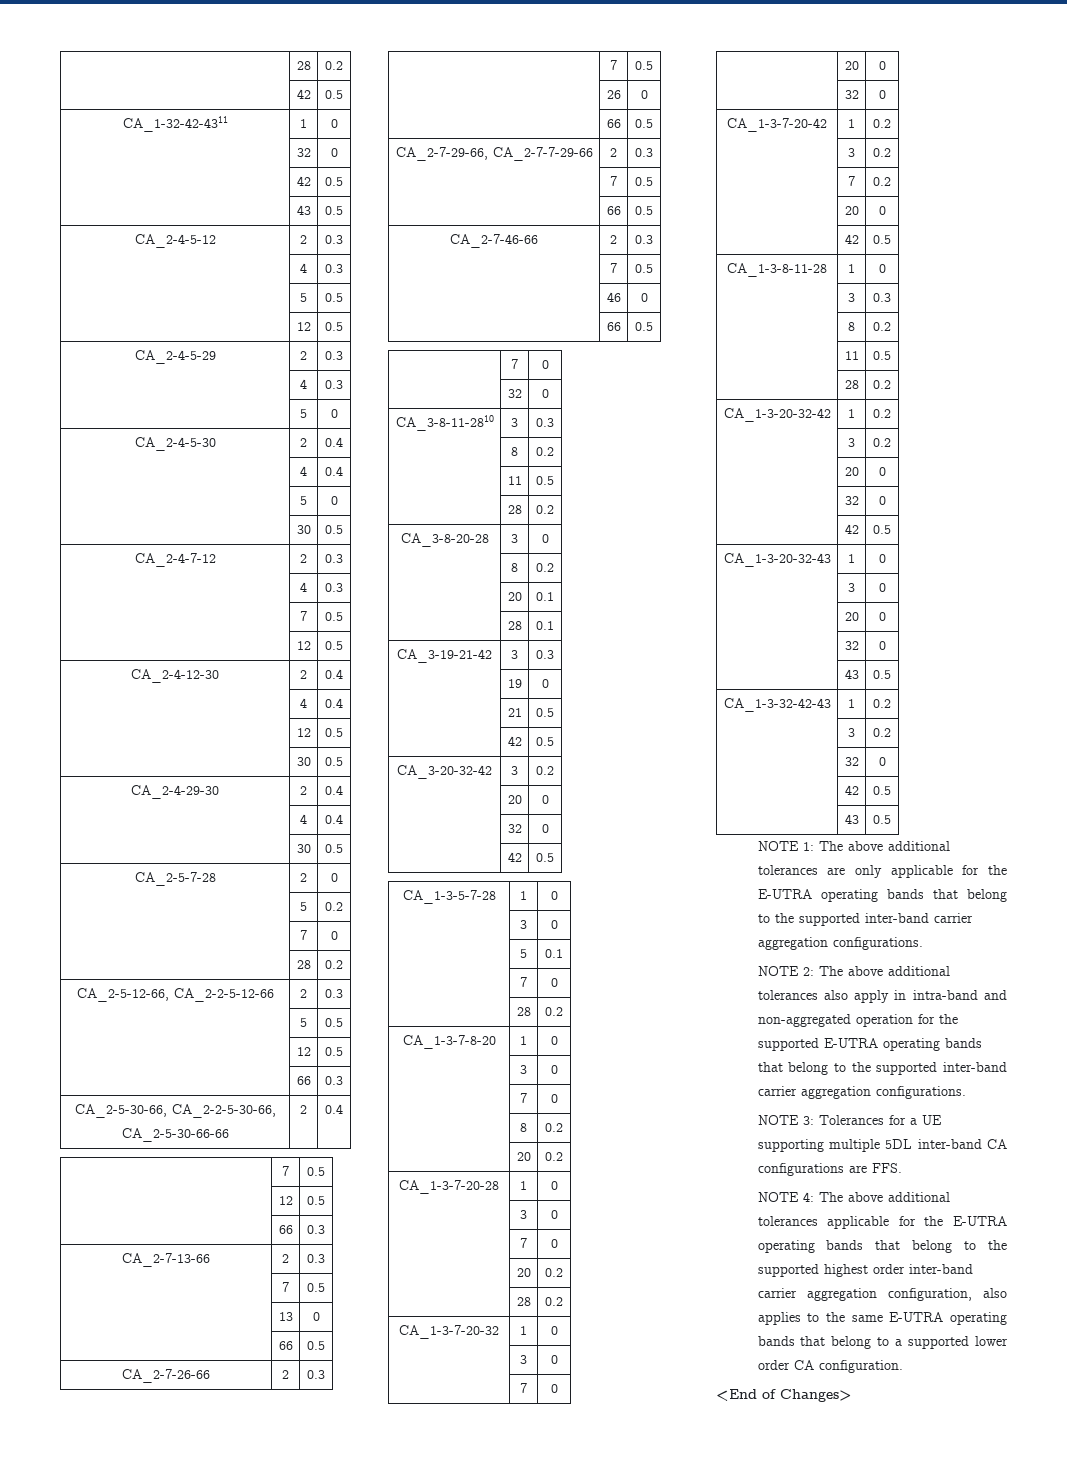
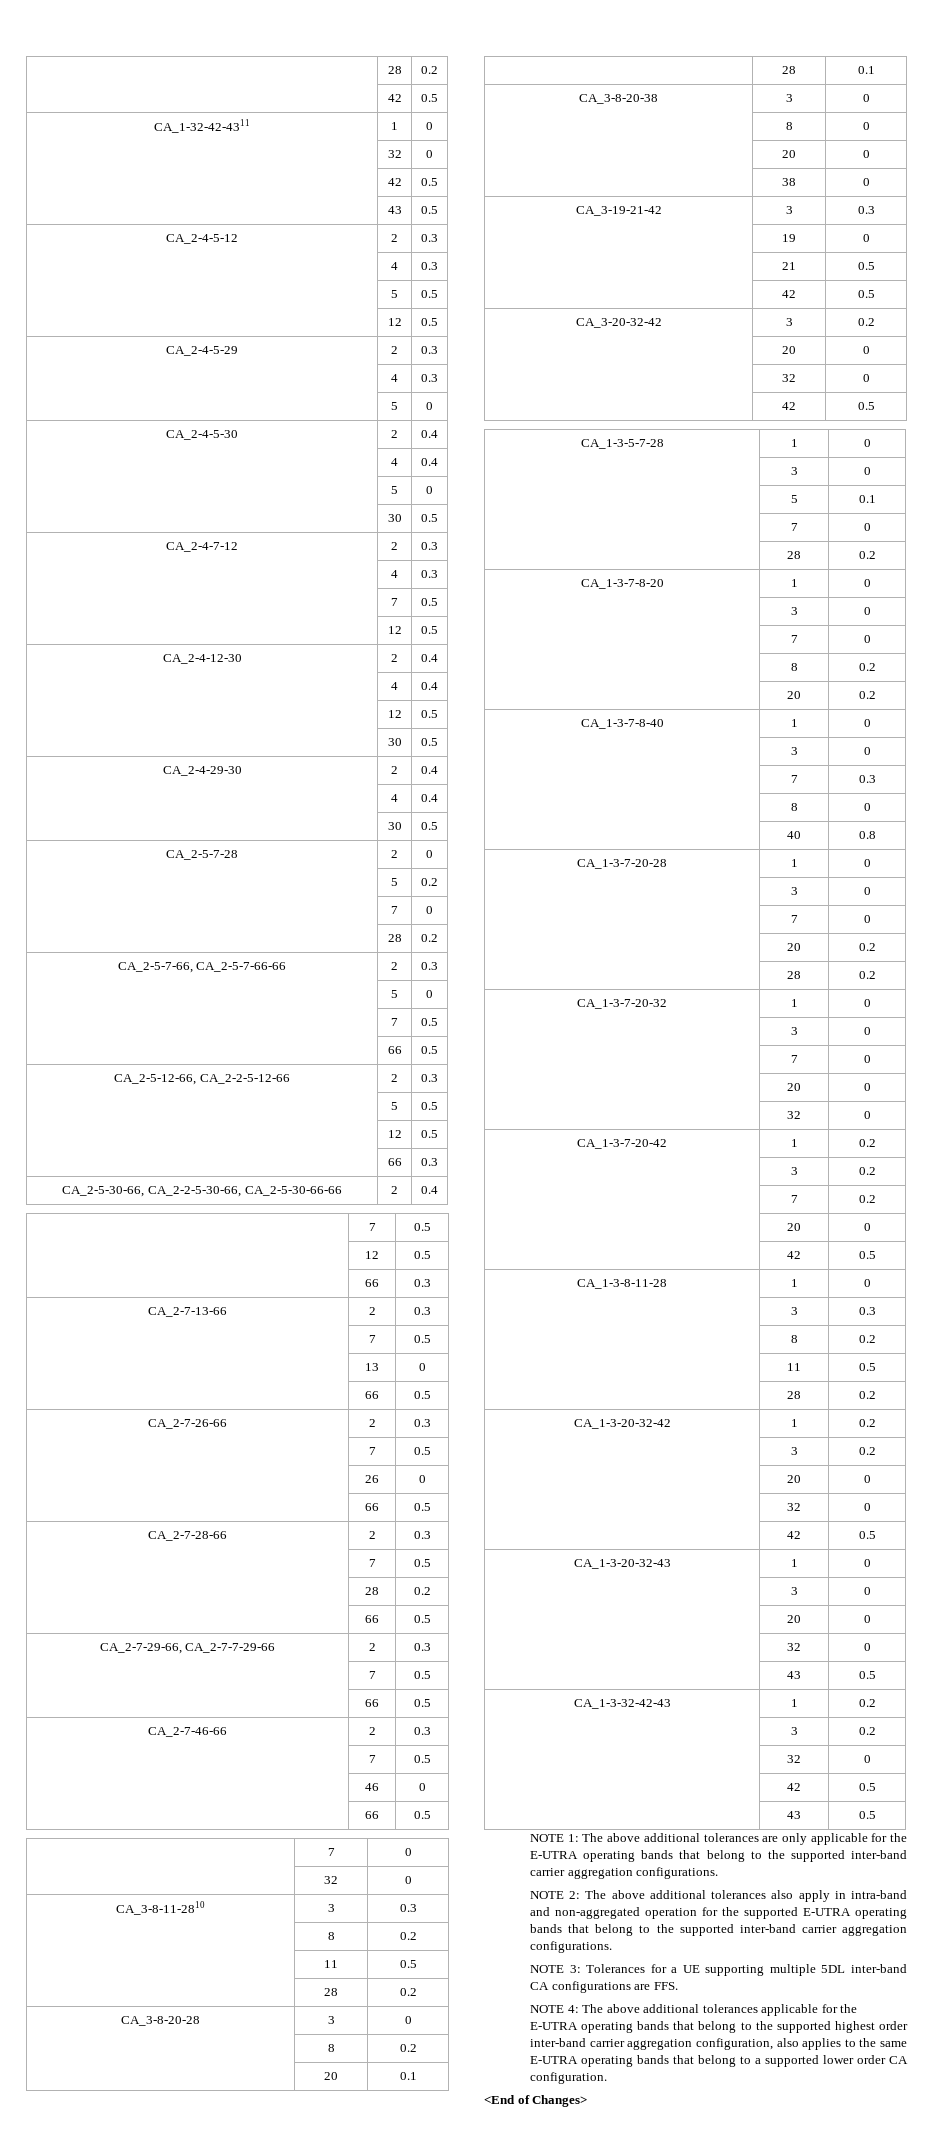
(343, 964) none -> [117,962,287,973] [391,962,398,970] [421,962,438,970] [391,990,398,998] [426,990,433,998] [391,1018,398,1026] [421,1018,438,1026] [387,1046,402,1054] [421,1046,438,1054] // CA_2-5-7-66, CA_2-5-7-66-66 | 2 | 0.3 // | 5 | 0 // | 7 | 0.5 // | 66 | 0.5
(653, 123) none -> [148,1531,227,1541] [368,1531,376,1539] [413,1531,431,1539] [368,1559,376,1567] [413,1559,431,1567] [365,1587,379,1595] [413,1587,431,1595] [365,1615,379,1623] [413,1615,431,1623] // CA_2-7-28-66 | 2 | 0.3 // | 7 | 0.5 // | 28 | 0.2 // | 66 | 0.5
(554, 625) none -> [579,94,658,104] [785,94,793,102] [862,94,870,102] [785,122,793,130] [862,122,870,130] [782,150,796,158] [862,150,870,158] [782,178,796,186] [862,178,870,186] // CA_3-8-20-38 | 3 | 0 // | 8 | 0 // | 20 | 0 // | 38 | 0
(563, 1156) none -> [580,719,664,729] [790,719,798,727] [863,719,871,727] [790,747,798,755] [863,747,871,755] [790,775,798,783] [858,775,876,783] [790,803,798,811] [863,803,871,811] [787,831,801,839] [858,831,876,839] // CA_1-3-7-8-40 | 1 | 0 // | 3 | 0 // | 7 | 0.3 // | 8 | 0 // | 40 | 0.8

